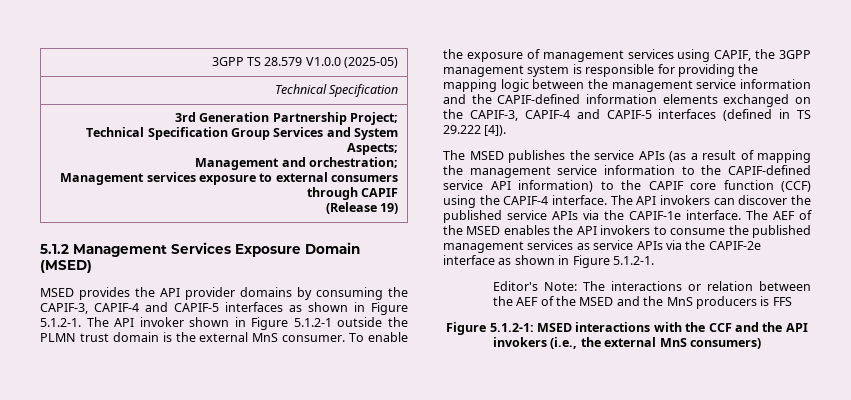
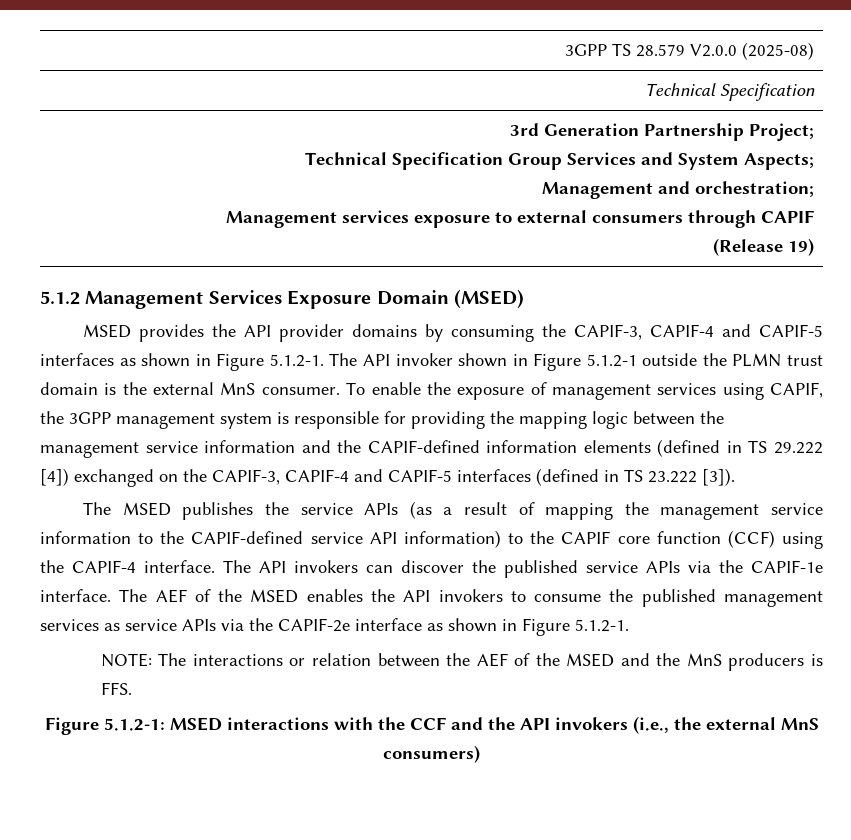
[305,57,399,68] V1.0.0 (2025-05) -> [689,42,814,60] V2.0.0 (2025-08)
(718, 99) none -> [657,439,823,457] [40,468,69,486] (defined in TS 29.222 [4])
[443,125,507,136] 29.222 [4]). -> [648,468,735,486] 23.222 [3]).
[492,281,577,291] Editor's Note: -> [100,653,152,667] NOTE:
[772,297,792,306] FFS -> [100,682,132,695] FFS.

